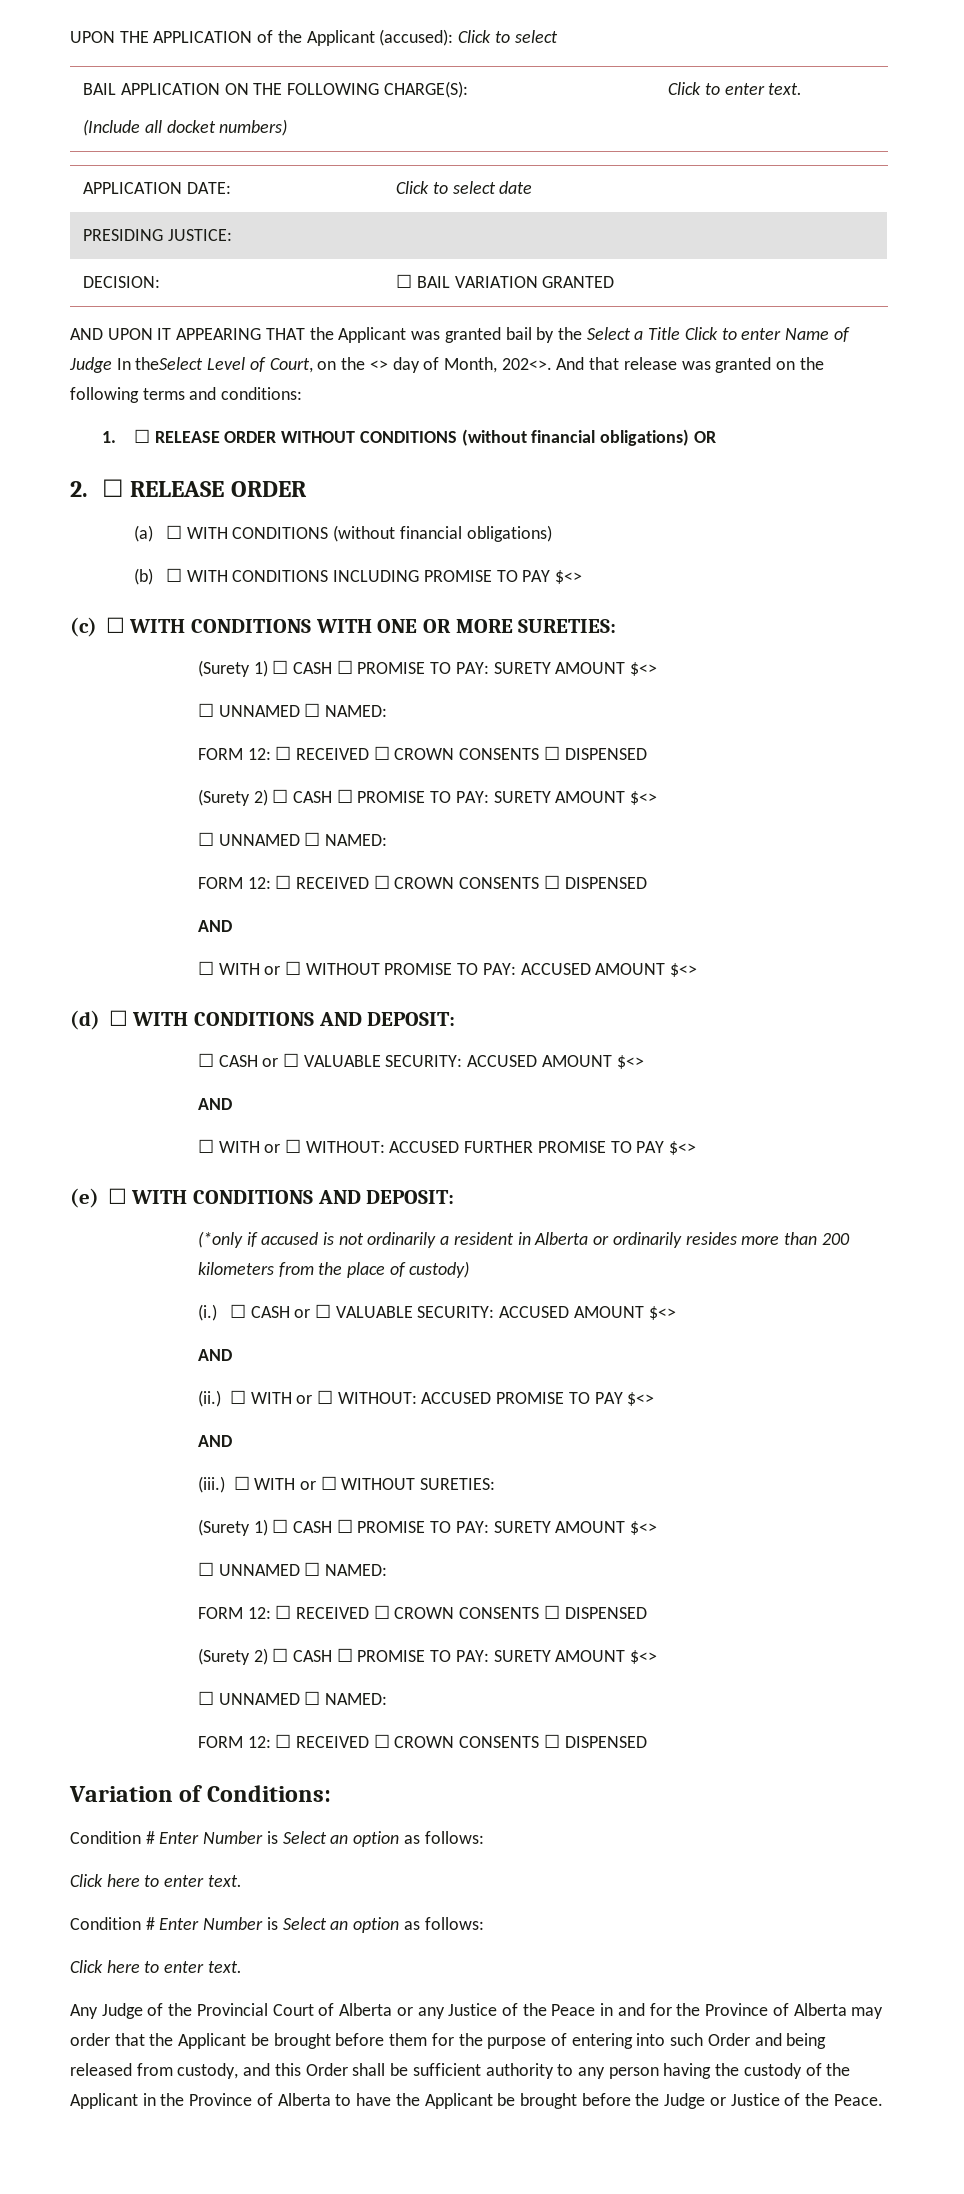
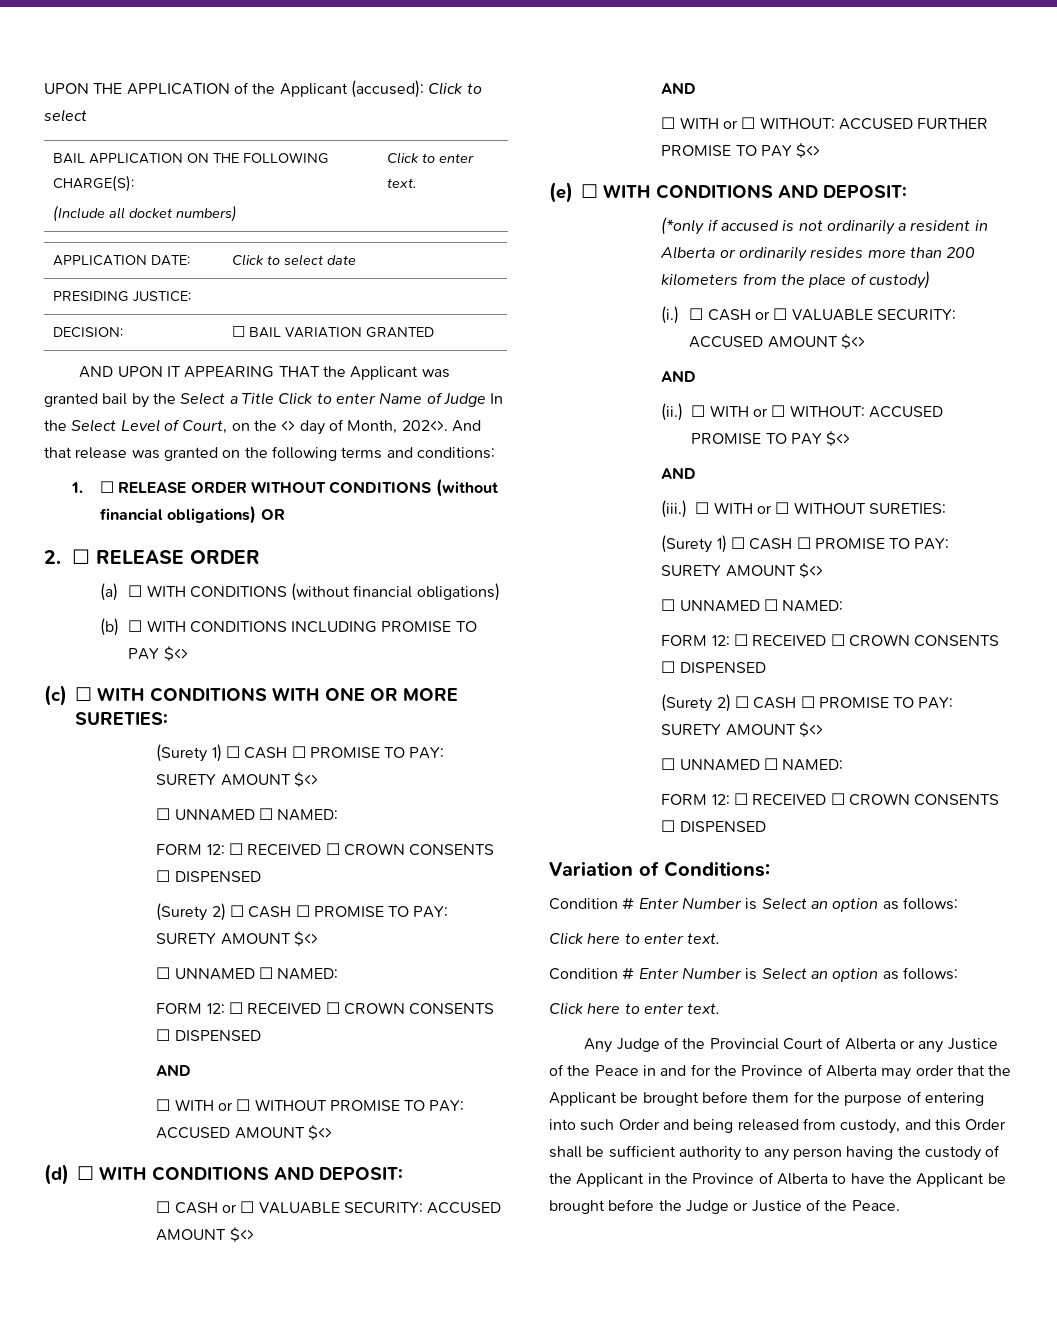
[135,357,204,370] theSelect -> [44,419,117,432] the Select

